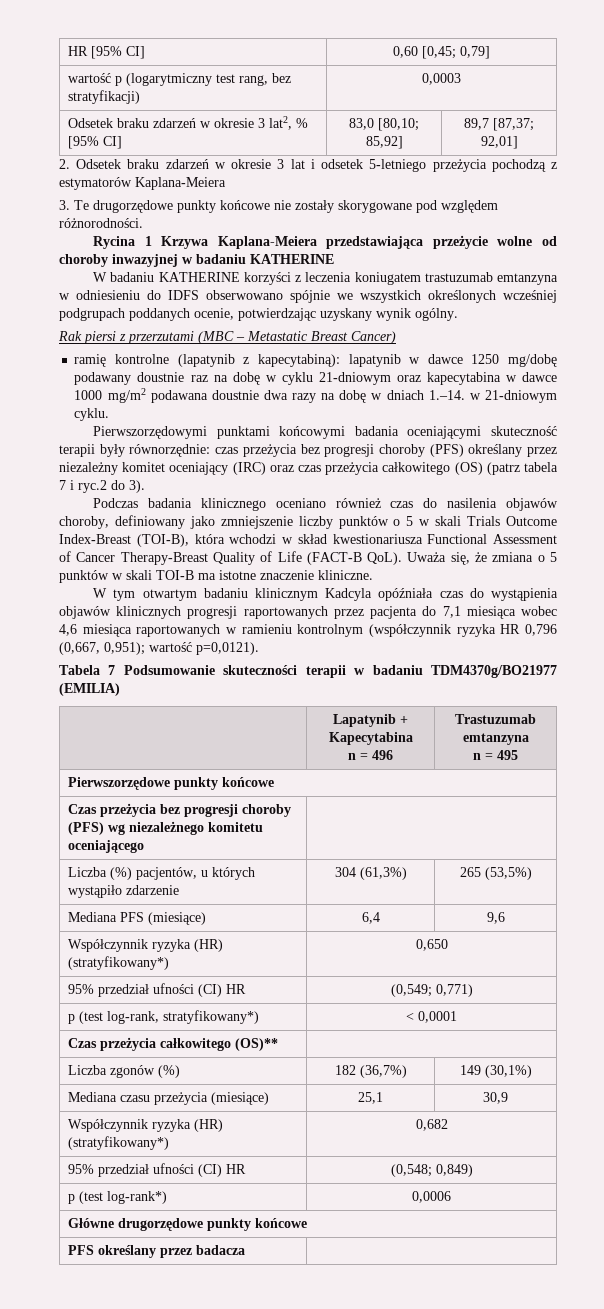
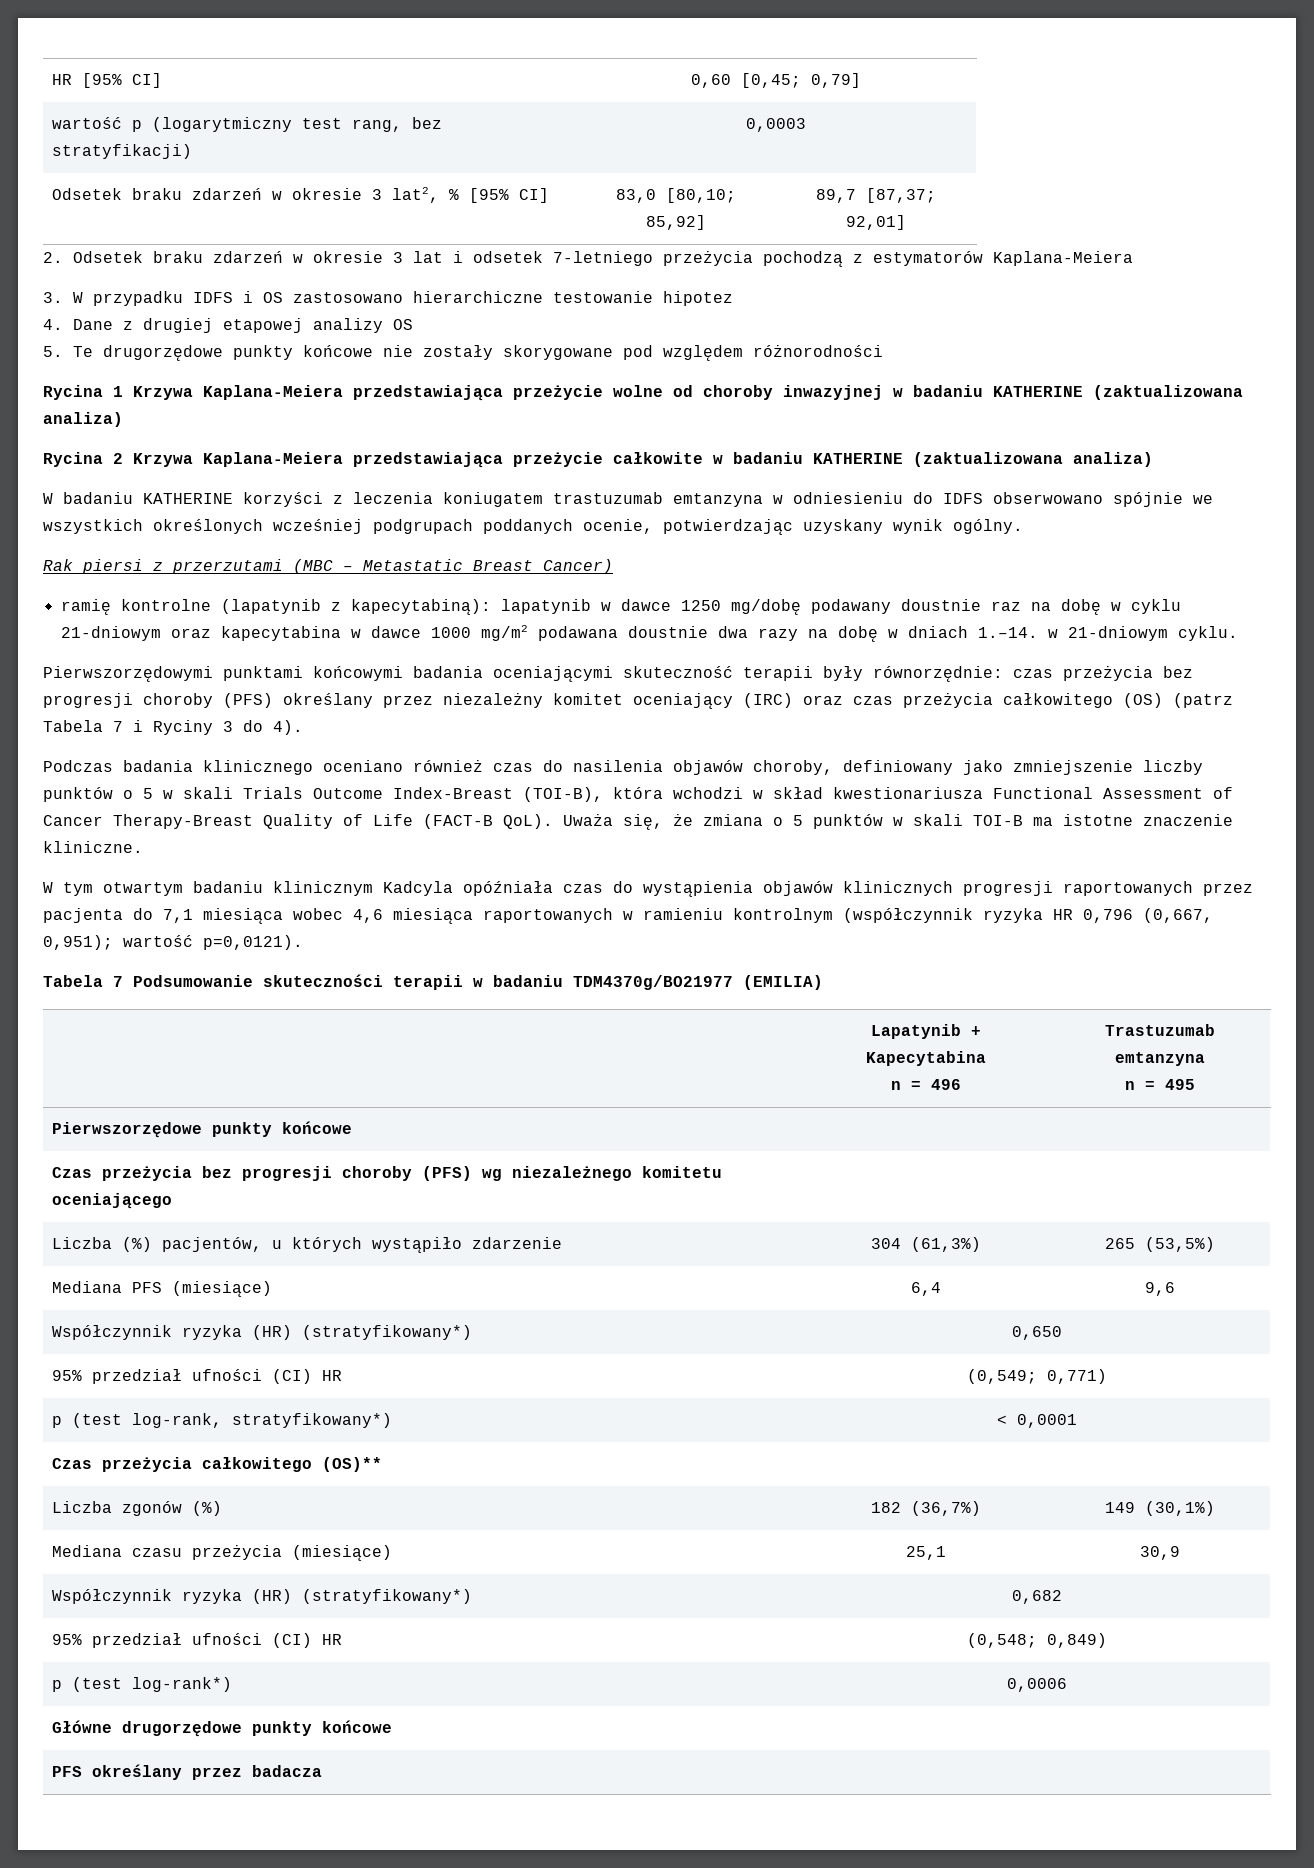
[369,159,427,172] 5-letniego -> [553,251,653,266] 7-letniego
(70, 205) none -> [73,291,733,306] [43,318,413,333] [43,346,63,357] W przypadku IDFS i OS zastosowano hierarchiczne testowanie hipotez // 4. Dane z drugiej etapowej analizy OS // 5.
[59,218,143,228] różnorodności. -> [753,345,883,357] różnorodności
(334, 259) none -> [1093,385,1243,400] [43,412,123,427] [43,452,1153,468] (zaktualizowana analiza) // Rycina 2 Krzywa Kaplana-Meiera przedstawiająca przeżycie całkowite w badaniu KATHERINE (zaktualizowana analiza)
[524,462,558,472] tabela -> [43,720,103,732] Tabela
[78,480,145,493] ryc.2 do 3). -> [153,720,303,735] Ryciny 3 do 4).

